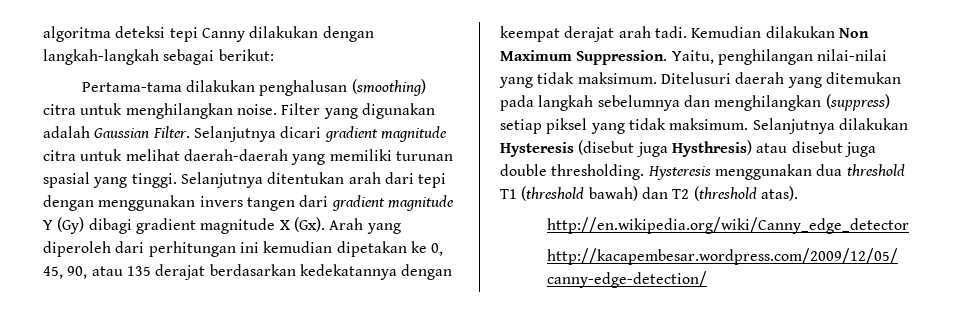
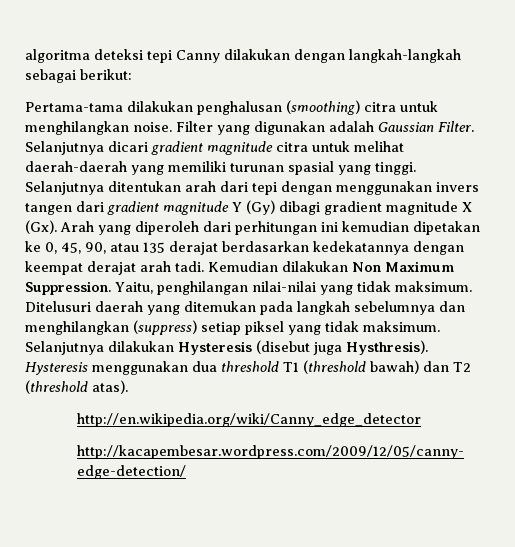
[671,140,876,157] [500,164,645,180] Hysthresis) atau disebut juga double thresholding. -> [346,340,428,355] Hysthresis).

